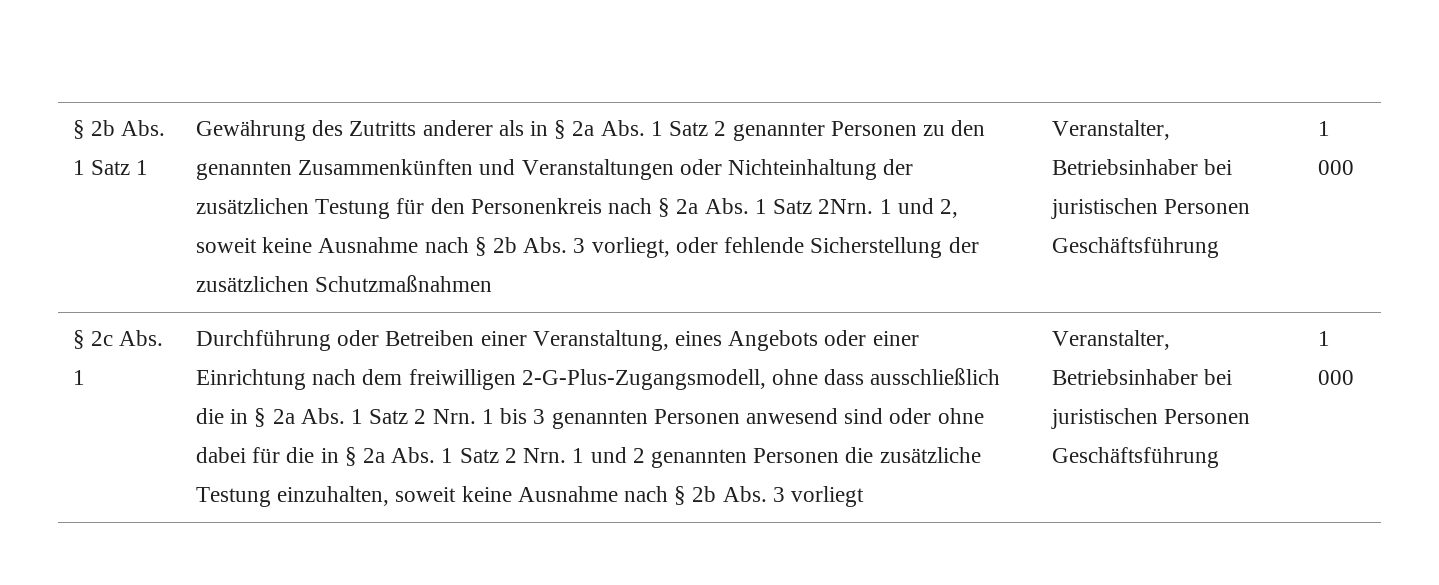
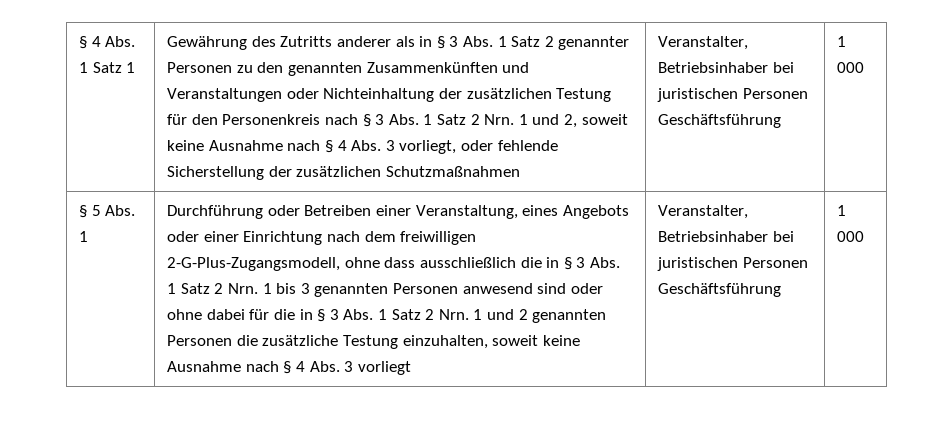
[72,120,116,139] § 2b -> [79,36,101,49] § 4
[572,121,595,136] 2a -> [449,36,459,47] 3
[676,198,874,214] 2a Abs. 1 Satz 2Nrn. -> [375,114,515,125] 3 Abs. 1 Satz 2 Nrn.
[493,237,518,253] 2b -> [337,140,347,151] 4
[91,331,114,346] 2c -> [91,205,101,216] 5
[272,409,295,424] 2a -> [576,257,586,268] 3
[363,448,386,463] 2a -> [329,309,339,320] 3
[692,486,717,502] 2b -> [296,361,306,372] 4

